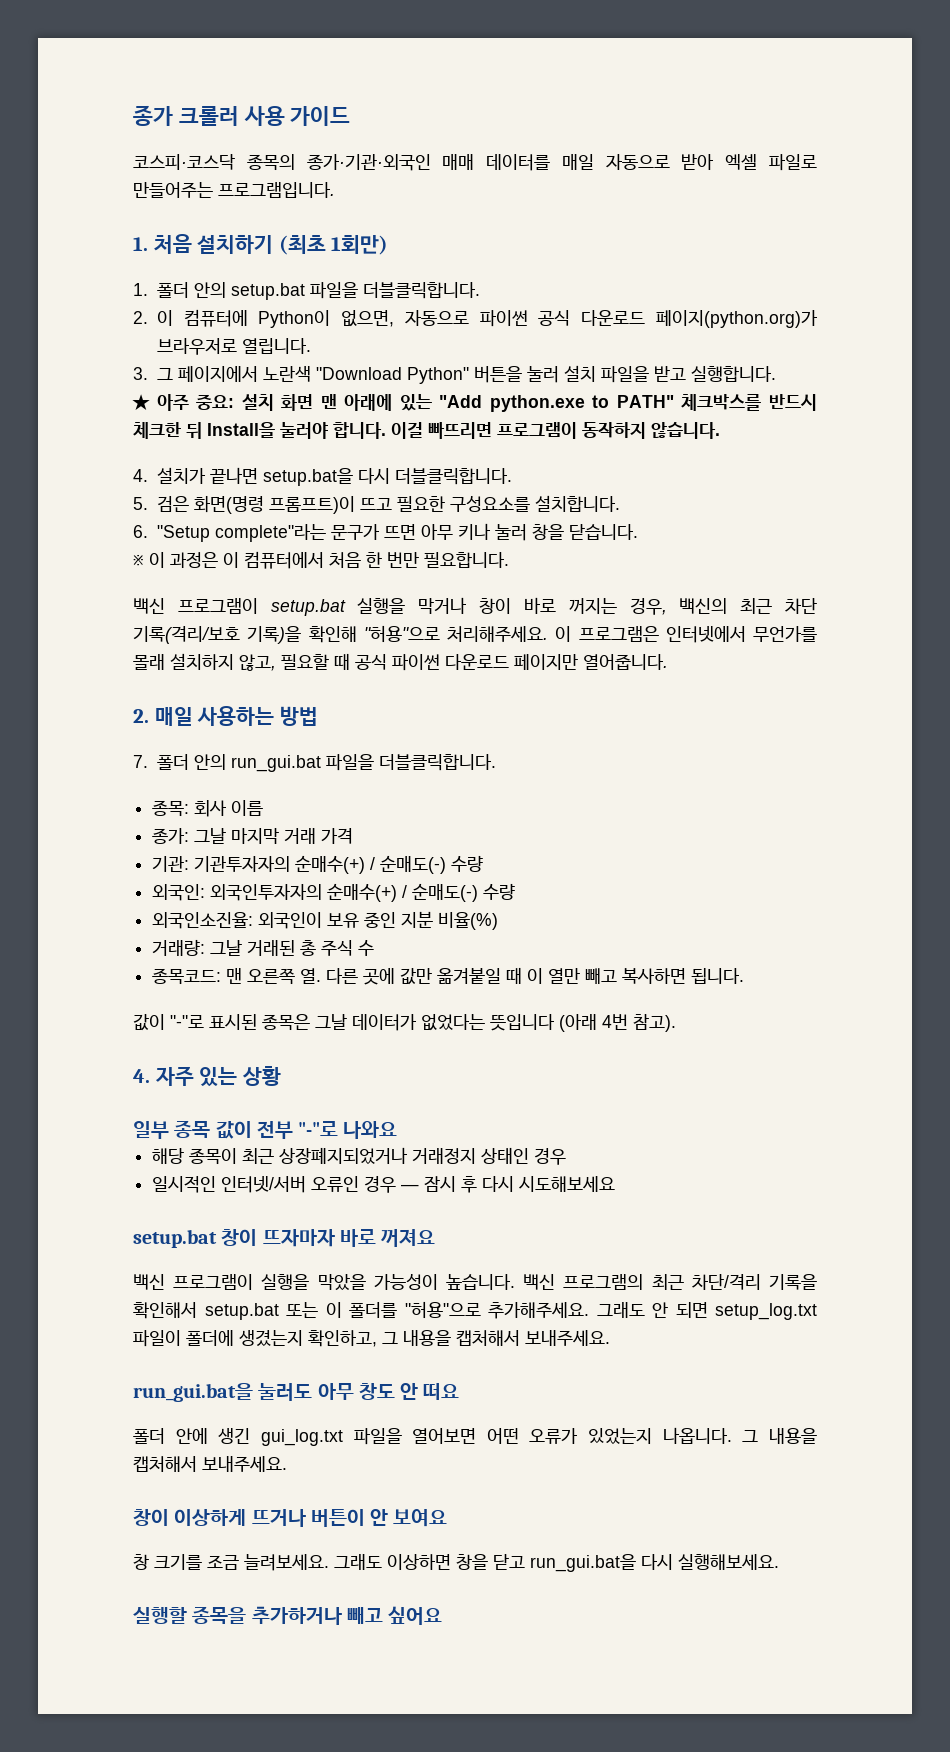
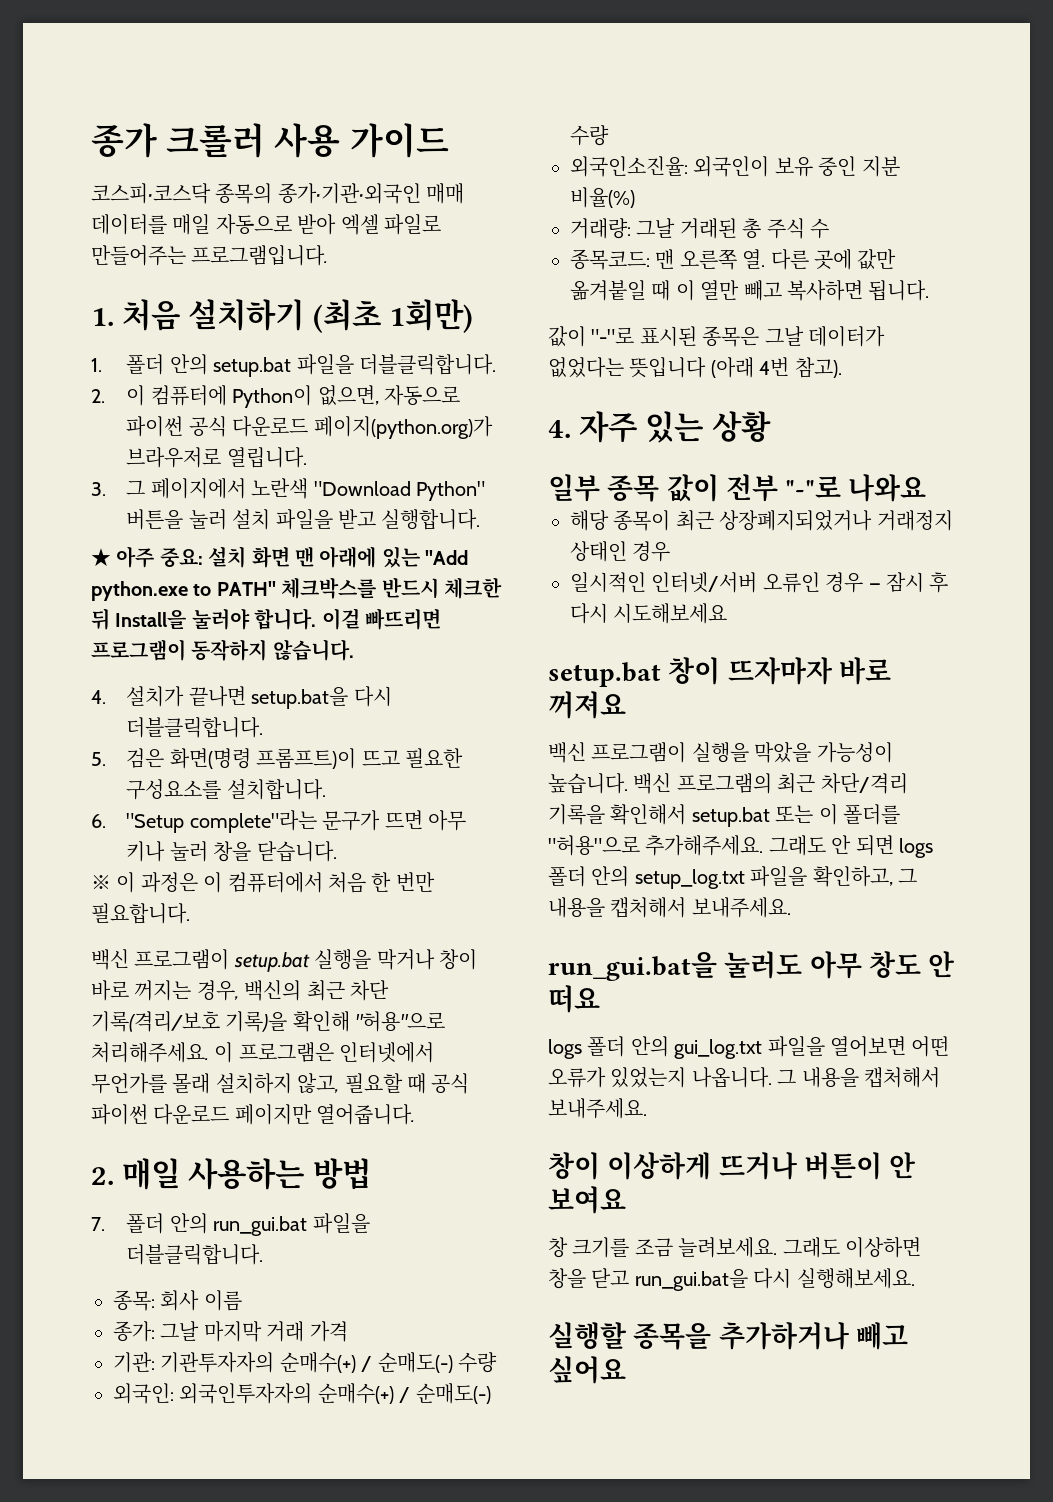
[715,1303,817,1320] [133,1330,303,1347] setup_log.txt 파일이 폴더에 생겼는지 -> [899,838,933,858] [548,866,808,889] logs 폴더 안의 setup_log.txt 파일을
[133,1428,251,1444] 폴더 안에 생긴 -> [548,1036,669,1059] logs 폴더 안의

